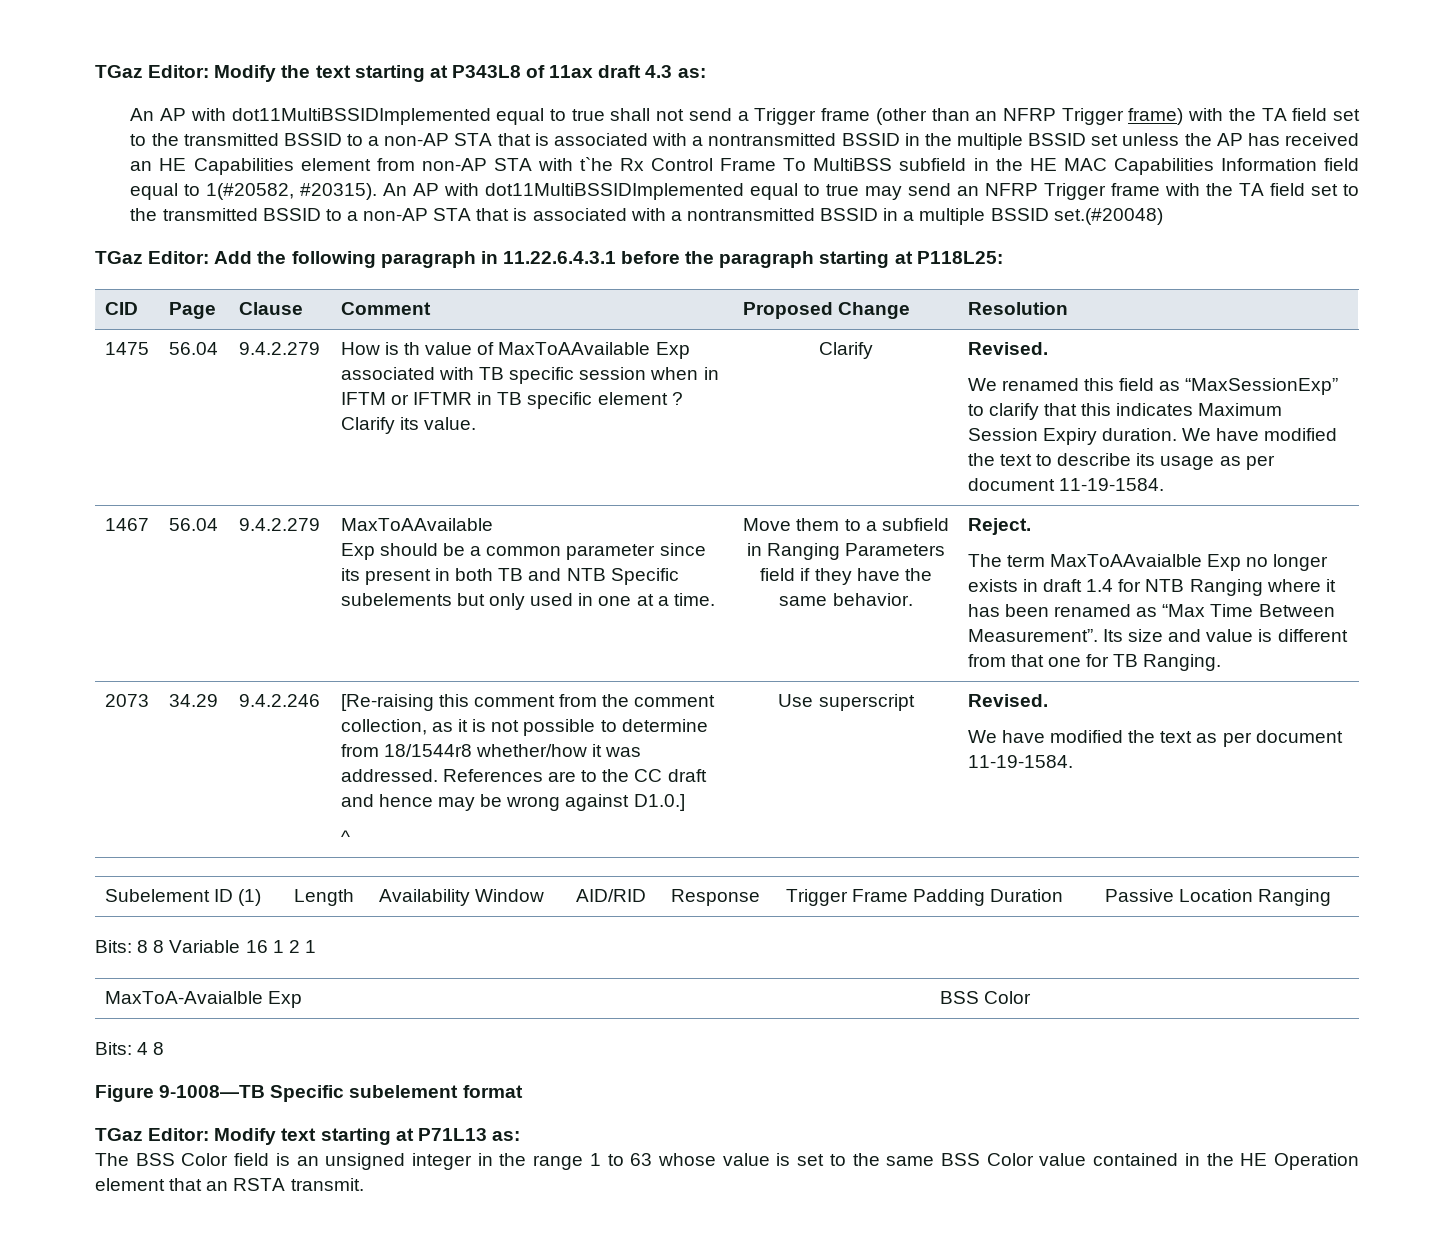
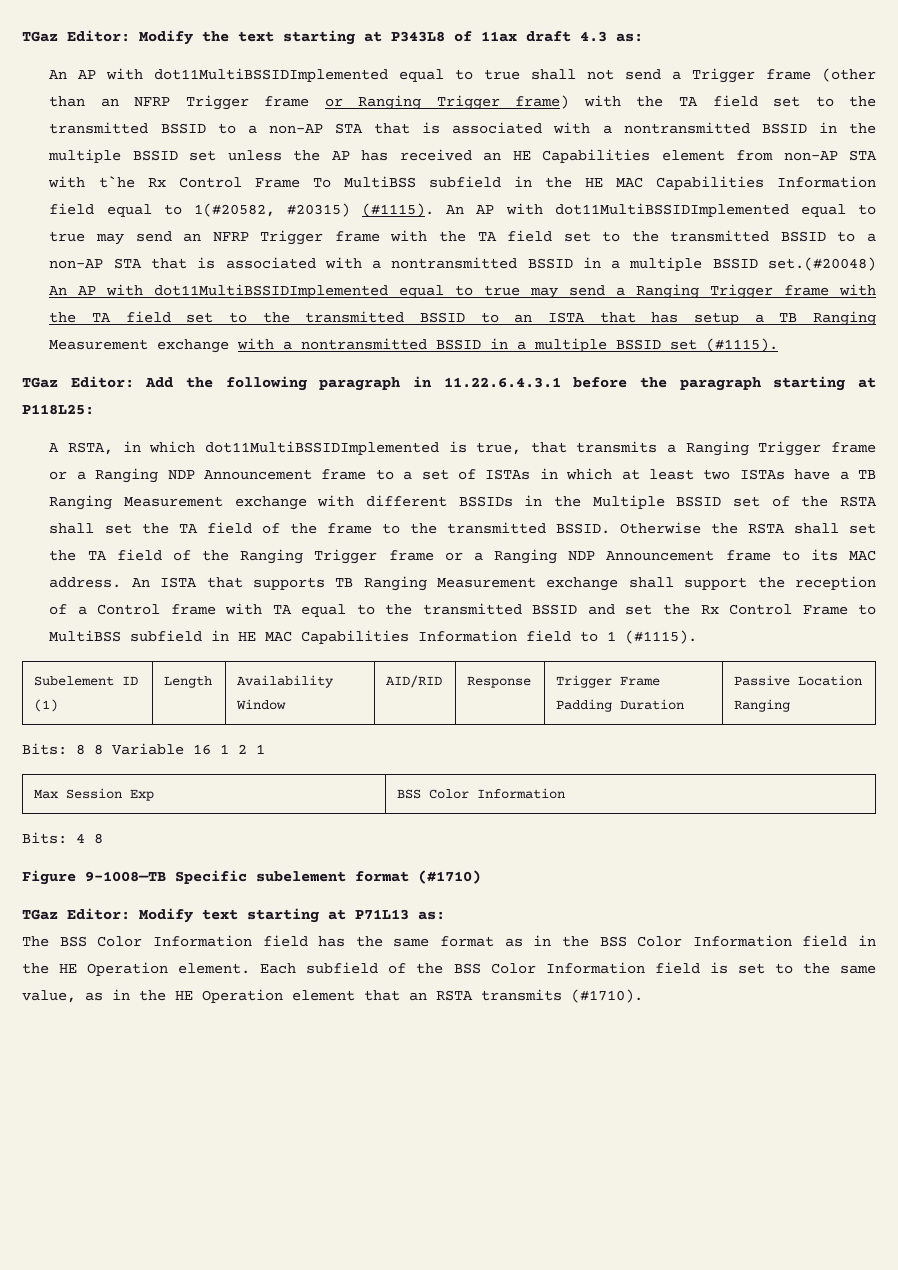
(1124, 116) none -> [264,95,500,110] frame or Ranging Trigger
[300,183,378,200] #20315). -> [287,203,435,217] #20315) (#1115).
(1163, 216) none -> [49,284,876,299] [49,311,877,326] [49,338,779,353] An AP with dot11MultiBSSIDImplemented equal to true may send a Ranging Trigger frame with the TA field set to the transmitted BSSID to an ISTA that has setup a TB Ranging Measurement exchange with a nontransmitted BSSID in a multiple BSSID set (#1115).
[104,302,138,315] [168,302,216,319] [238,302,303,315] [340,302,431,315] [742,302,910,319] [967,302,1068,315] [104,342,149,355] [168,342,218,355] [238,342,320,355] [340,342,690,359] [340,367,719,384] [340,392,683,409] [340,417,477,434] [819,342,873,359] [967,342,1048,355] [967,378,1339,395] [967,403,1283,420] [967,428,1338,445] [967,453,1275,470] [967,478,1164,491] [104,518,149,531] [168,518,218,531] [238,518,320,531] [340,518,493,531] [340,543,706,560] [340,568,679,585] [340,593,715,610] [743,518,949,531] [746,543,946,560] [760,568,932,585] [779,593,913,606] [967,518,1031,535] [967,554,1329,571] [967,579,1336,596] [967,604,1335,617] [967,629,1348,642] [967,654,1222,671] [104,694,149,707] [168,694,218,707] [238,694,320,707] [340,694,716,711] [340,719,708,736] [340,744,642,757] [340,769,707,782] [340,794,685,811] [340,830,350,843] [778,694,915,711] [967,694,1048,707] [967,730,1343,747] [967,755,1073,768] // CID | Page | Clause | Comment | Proposed Change | Resolution // 1475 | 56.04 | 9.4.2.279 | How is th value of MaxToAAvailable Exp associated with TB specific session when in IFTM or IFTMR in TB specific element ? Clarify its value. | Clarify | Revised. // We renamed this field as “MaxSessionExp” to clarify that this indicates Maximum Session Expiry duration. We have modified the text to describe its usage as per document 11-19-1584. // 1467 | 56.04 | 9.4.2.279 | MaxToAAvailable // Exp should be a common parameter since its present in both TB and NTB Specific subelements but only used in one at a time. | Move them to a subfield in Ranging Parameters field if they have the same behavior. | Reject. // The term MaxToAAvaialble Exp no longer exists in draft 1.4 for NTB Ranging where it has been renamed as “Max Time Between Measurement”. Its size and value is different from that one for TB Ranging. // 2073 | 34.29 | 9.4.2.246 | [Re-raising this comment from the comment collection, as it is not possible to determine from 18/1544r8 whether/how it was addressed. References are to the CC draft and hence may be wrong against D1.0.] // ^ | Use superscript | Revised. // We have modified the text as per document 11-19-1584. -> [49,441,876,456] [49,468,876,483] [49,495,878,510] [49,522,877,534] [49,549,877,564] [49,576,876,591] [49,603,877,617] [49,630,698,644] // A RSTA, in which dot11MultiBSSIDImplemented is true, that transmits a Ranging Trigger frame or a Ranging NDP Announcement frame to a set of ISTAs in which at least two ISTAs have a TB Ranging Measurement exchange with different BSSIDs in the Multiple BSSID set of the RSTA shall set the TA field of the frame to the transmitted BSSID. Otherwise the RSTA shall set the TA field of the Ranging Trigger frame or a Ranging NDP Announcement frame to its MAC address. An ISTA that supports TB Ranging Measurement exchange shall support the reception of a Control frame with TA equal to the transmitted BSSID and set the Rx Control Frame to MultiBSS subfield in HE MAC Capabilities Information field to 1 (#1115).
[104,991,263,1004] MaxToA-Avaialble -> [34,788,123,799] Max Session
(1031, 997) none -> [477,788,566,799] Information
(523, 1091) none -> [418,870,481,884] (#1710)
[234,1153,770,1170] field is an unsigned integer in the range 1 to 63 whose value -> [152,935,876,947] [22,962,700,976] Information field has the same format as in the BSS Color Information field in the HE Operation element. Each subfield of the BSS Color Information field
[940,1153,1179,1166] BSS Color value contained -> [22,990,103,1003] value, as
[290,1178,364,1191] transmit. -> [481,989,643,1003] transmits (#1710).

